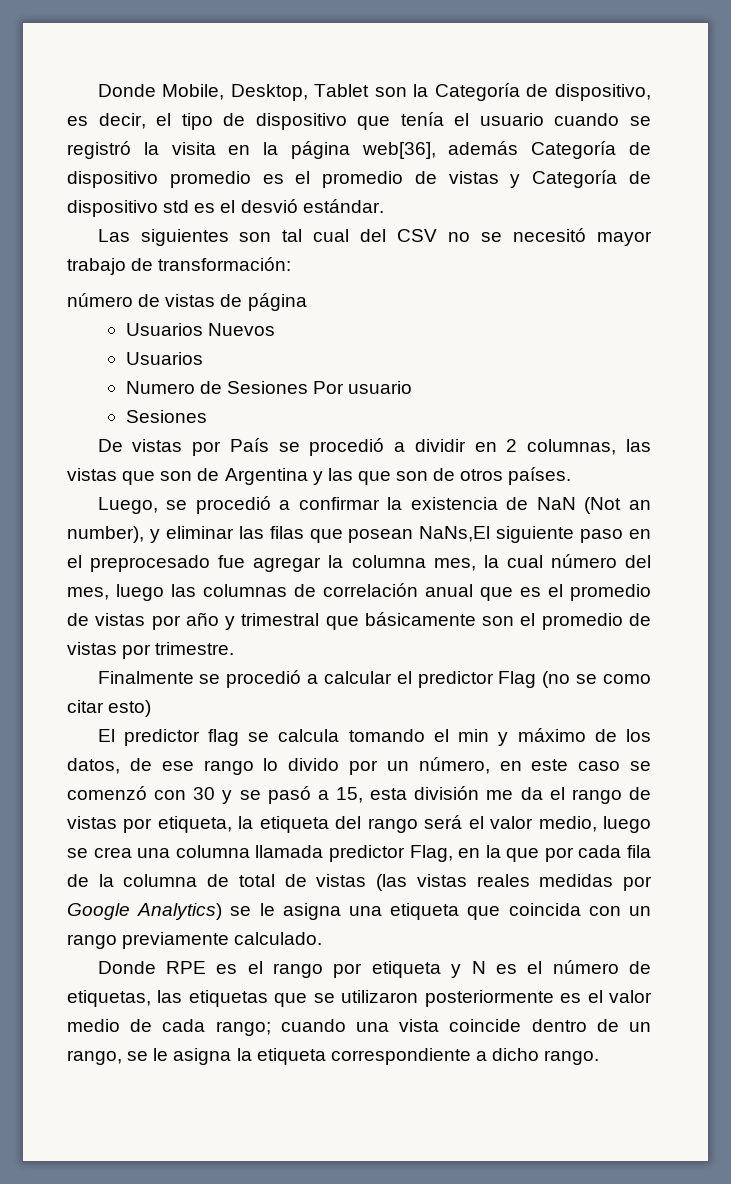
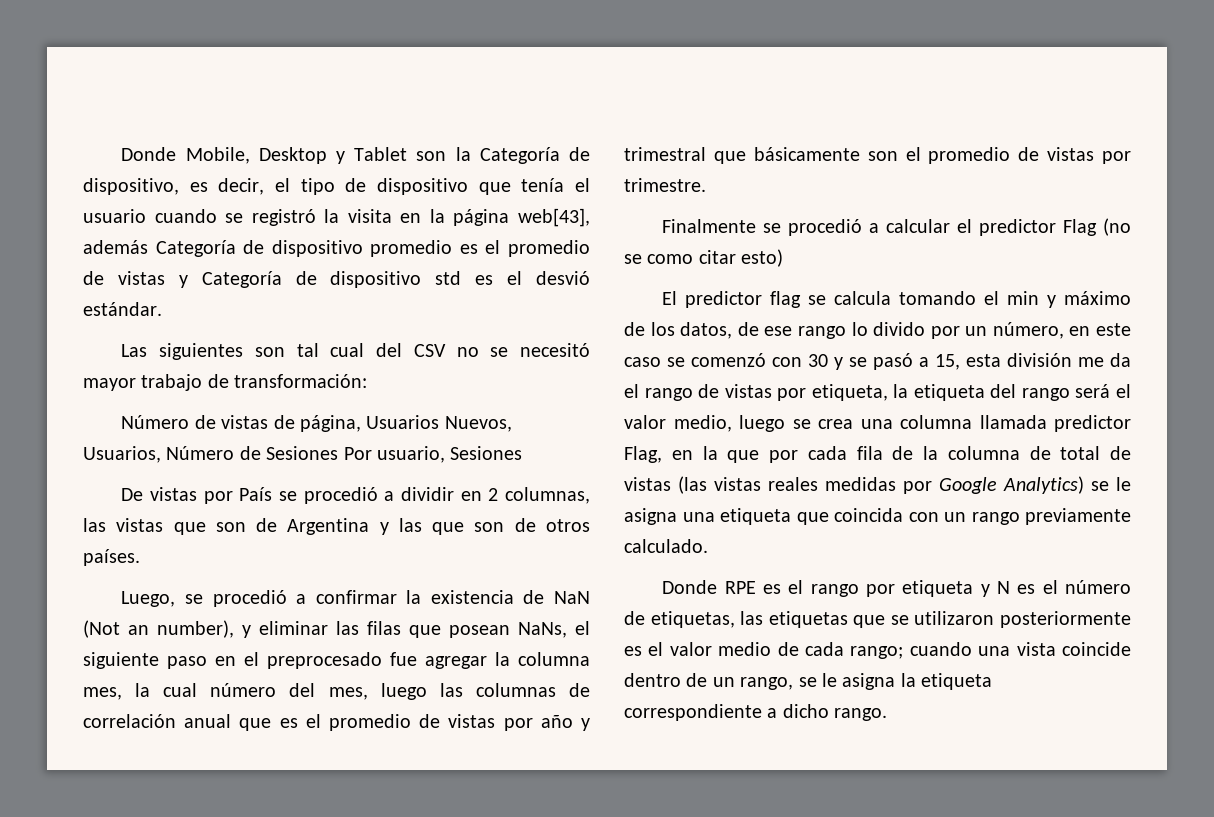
[230,84,308,101] Desktop, -> [258,147,346,164] Desktop y
[361,142,436,159] web[36], -> [517,208,590,227] web[43],
[67,293,133,307] número -> [121,415,190,429] Número
[247,293,307,311] [125,323,275,336] [125,352,203,365] [125,381,195,394] página // Usuarios Nuevos // Usuarios // Numero -> [300,415,512,432] [83,446,235,463] página, Usuarios Nuevos, Usuarios, Número
[348,381,413,394] usuario // -> [377,446,445,463] usuario,
[419,526,491,542] NaNs,El -> [518,621,590,638] NaNs, el

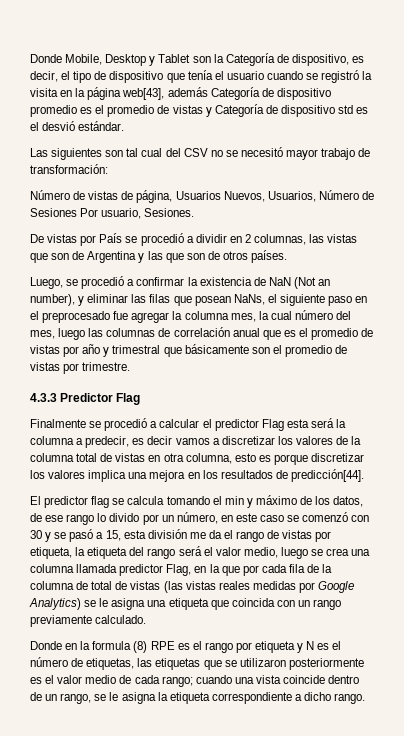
[450,446,523,460] Sesiones -> [144,208,195,217] Sesiones.
(706, 185) none -> [30,393,141,405] // 4.3.3 Predictor Flag
[1103,218,1131,236] [624,249,784,267] (no se como citar esto) -> [286,418,347,428] [30,436,362,448] [30,453,365,465] [30,469,364,482] esta será la columna a predecir, es decir vamos a discretizar los valores de la columna total de vistas en otra columna, esto es porque discretizar los valores implica una mejora en los resultados de predicción[44].
(718, 587) none -> [65,641,148,653] en la formula (8)

